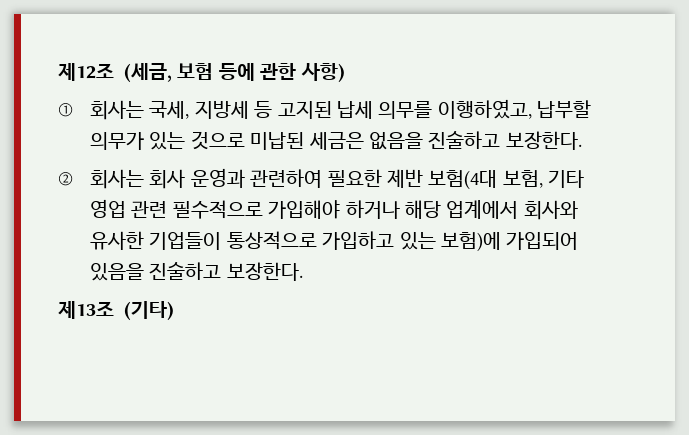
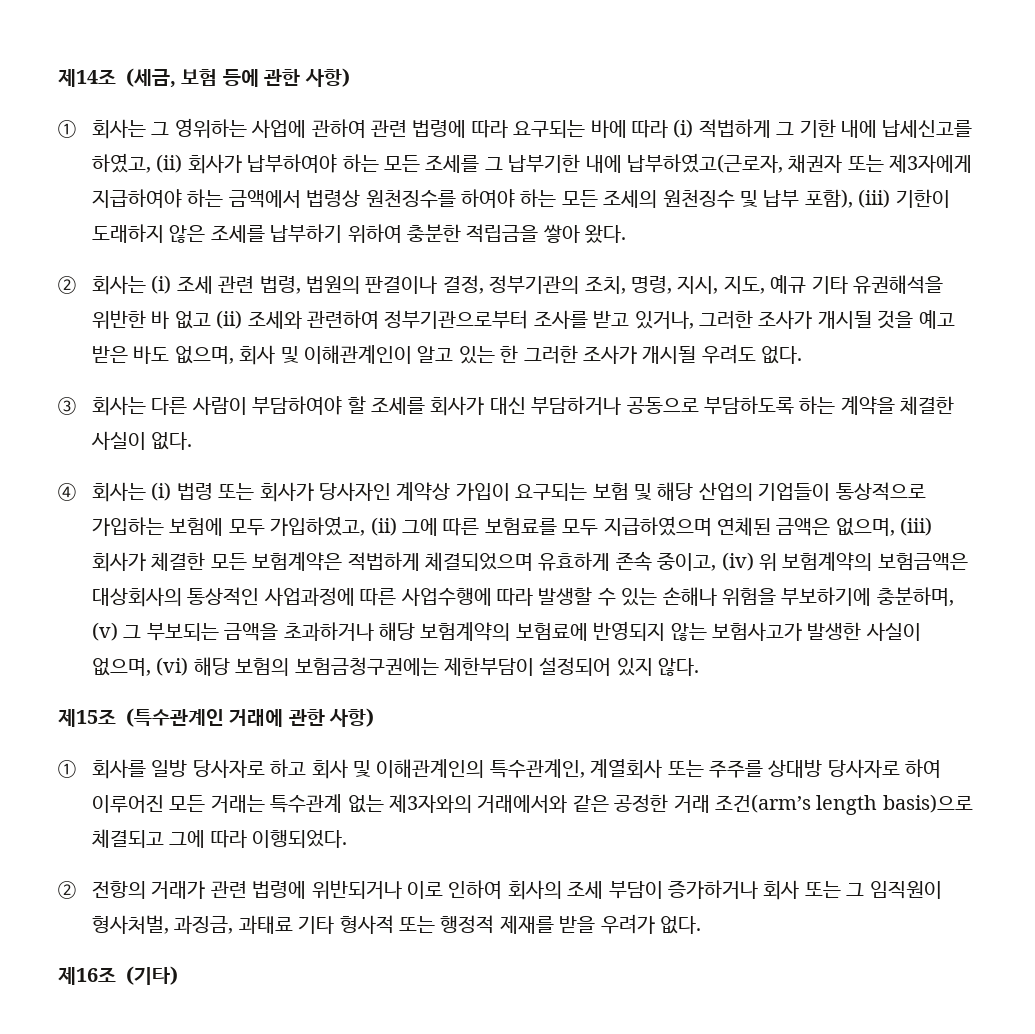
[58,63,114,81] 제12조 -> [58,69,116,87] 제14조
[149,99,592,119] [89,131,582,150] [58,168,585,190] [89,199,578,220] [89,231,579,252] [89,262,303,281] [58,301,114,319] 국세, 지방세 등 고지된 납세 의무를 이행하였고, 납부할 의무가 있는 것으로 미납된 세금은 없음을 진술하고 보장한다. // ② 회사는 회사 운영과 관련하여 필요한 제반 보험(4대 보험, 기타 영업 관련 필수적으로 가입해야 하거나 해당 업계에서 회사와 유사한 기업들이 통상적으로 가입하고 있는 보험)에 가입되어 있음을 진술하고 보장한다. // 제13조 -> [151,118,973,138] [92,153,973,174] [92,189,950,208] [92,224,627,243] [58,275,944,295] [92,310,955,329] [92,344,803,365] [58,396,955,416] [91,431,193,450] [58,482,926,502] [92,516,933,536] [92,551,968,572] [92,587,954,607] [92,621,921,641] [92,657,700,676] [58,708,375,727] [58,759,942,779] [92,794,973,815] [92,829,348,848] [58,880,942,900] [92,914,702,934] [58,967,116,985] 그 영위하는 사업에 관하여 관련 법령에 따라 요구되는 바에 따라 (i) 적법하게 그 기한 내에 납세신고를 하였고, (ii) 회사가 납부하여야 하는 모든 조세를 그 납부기한 내에 납부하였고(근로자, 채권자 또는 제3자에게 지급하여야 하는 금액에서 법령상 원천징수를 하여야 하는 모든 조세의 원천징수 및 납부 포함), (iii) 기한이 도래하지 않은 조세를 납부하기 위하여 충분한 적립금을 쌓아 왔다. // ② 회사는 (i) 조세 관련 법령, 법원의 판결이나 결정, 정부기관의 조치, 명령, 지시, 지도, 예규 기타 유권해석을 위반한 바 없고 (ii) 조세와 관련하여 정부기관으로부터 조사를 받고 있거나, 그러한 조사가 개시될 것을 예고 받은 바도 없으며, 회사 및 이해관계인이 알고 있는 한 그러한 조사가 개시될 우려도 없다. // ③ 회사는 다른 사람이 부담하여야 할 조세를 회사가 대신 부담하거나 공동으로 부담하도록 하는 계약을 체결한 사실이 없다. // ④ 회사는 (i) 법령 또는 회사가 당사자인 계약상 가입이 요구되는 보험 및 해당 산업의 기업들이 통상적으로 가입하는 보험에 모두 가입하였고, (ii) 그에 따른 보험료를 모두 지급하였으며 연체된 금액은 없으며, (iii) 회사가 체결한 모든 보험계약은 적법하게 체결되었으며 유효하게 존속 중이고, (iv) 위 보험계약의 보험금액은 대상회사의 통상적인 사업과정에 따른 사업수행에 따라 발생할 수 있는 손해나 위험을 부보하기에 충분하며, (v) 그 부보되는 금액을 초과하거나 해당 보험계약의 보험료에 반영되지 않는 보험사고가 발생한 사실이 없으며, (vi) 해당 보험의 보험금청구권에는 제한부담이 설정되어 있지 않다. // 제15조 (특수관계인 거래에 관한 사항) // ① 회사를 일방 당사자로 하고 회사 및 이해관계인의 특수관계인, 계열회사 또는 주주를 상대방 당사자로 하여 이루어진 모든 거래는 특수관계 없는 제3자와의 거래에서와 같은 공정한 거래 조건(arm’s length basis)으로 체결되고 그에 따라 이행되었다. // ② 전항의 거래가 관련 법령에 위반되거나 이로 인하여 회사의 조세 부담이 증가하거나 회사 또는 그 임직원이 형사처벌, 과징금, 과태료 기타 형사적 또는 행정적 제재를 받을 우려가 없다. // 제16조

